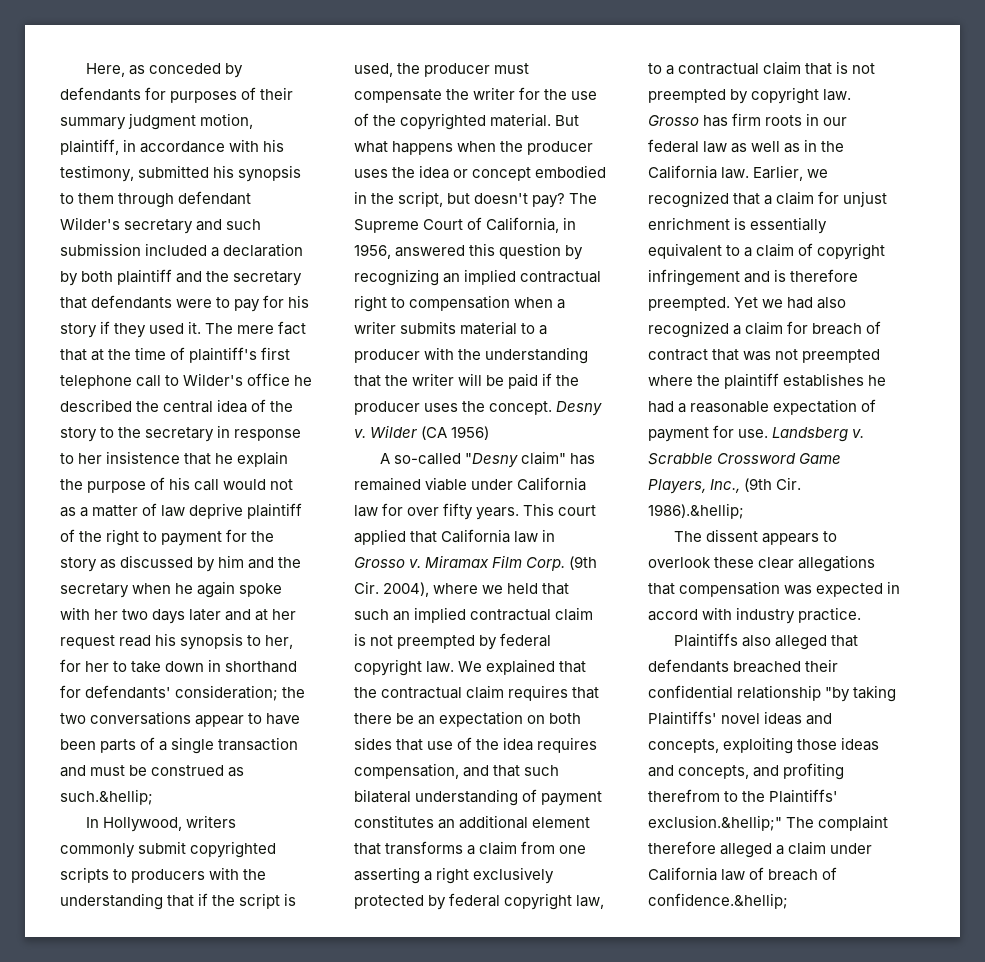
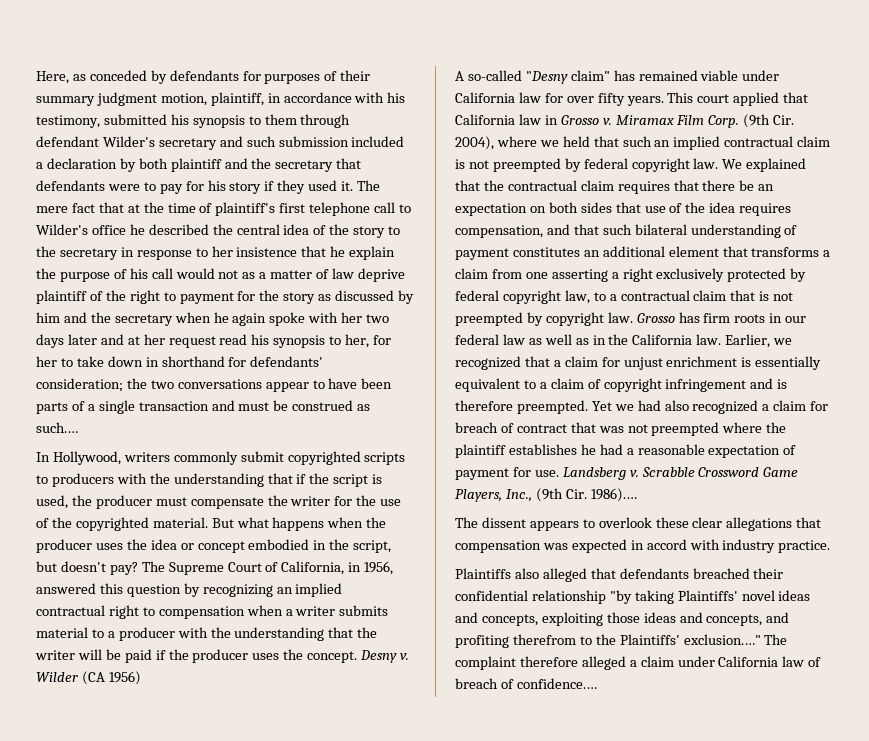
[60,789,153,805] such.&hellip; -> [36,422,78,433] such.…
[648,503,744,519] 1986).&hellip; -> [590,488,637,502] 1986).…
[648,815,782,831] exclusion.&hellip;" -> [683,634,761,645] exclusion.…"
[648,893,788,909] confidence.&hellip; -> [516,678,597,689] confidence.…

